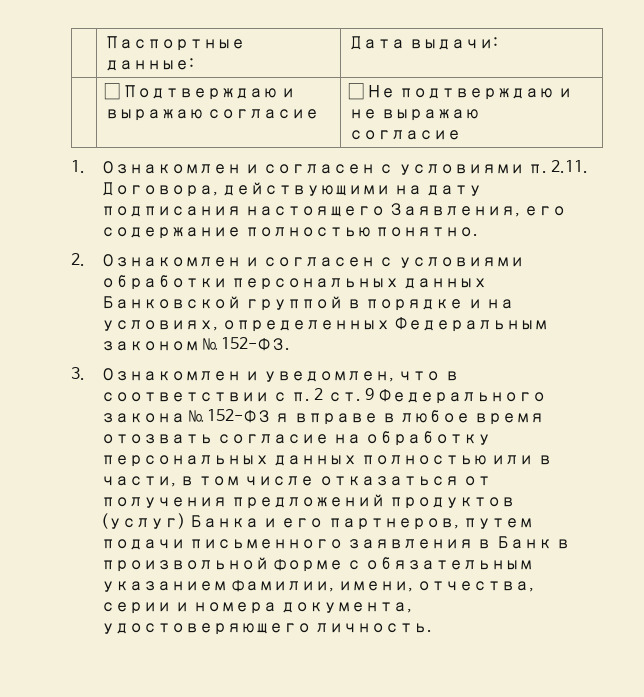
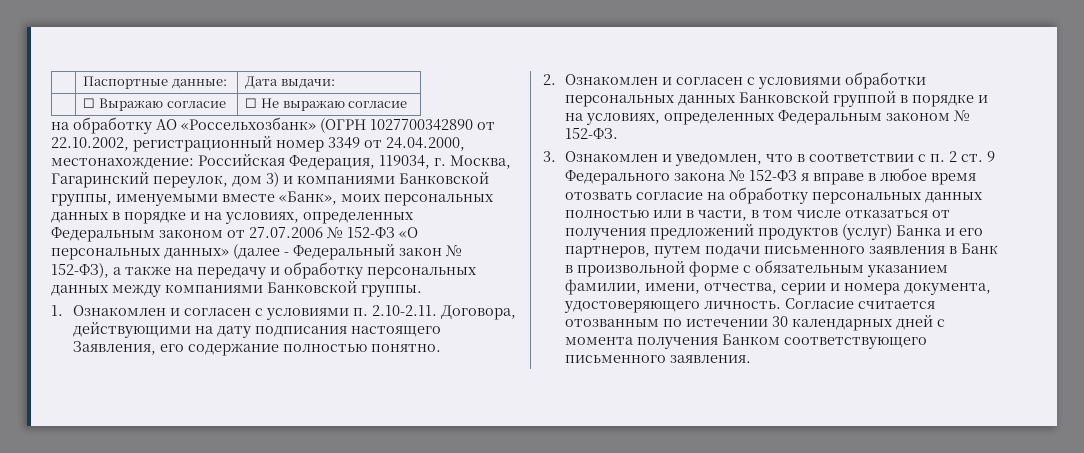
[123,85,296,100] [105,109,204,121] Подтверждаю и выражаю -> [98,98,163,111] Выражаю
[399,88,572,100] [349,109,480,121] [349,130,462,140] подтверждаю и не выражаю согласие -> [282,100,408,111] [51,117,495,134] [51,136,465,152] [51,154,511,170] [51,172,489,188] [51,191,494,206] [51,211,414,224] [51,227,418,242] [51,244,462,260] [51,262,477,279] [51,281,422,297] выражаю согласие // на обработку АО «Россельхозбанк» (ОГРН 1027700342890 от 22.10.2002, регистрационный номер 3349 от 24.04.2000, местонахождение: Российская Федерация, 119034, г. Москва, Гагаринский переулок, дом 3) и компаниями Банковской группы, именуемыми вместе «Банк», моих персональных данных в порядке и на условиях, определенных Федеральным законом от 27.07.2006 № 152-ФЗ «О персональных данных» (далее - Федеральный закон № 152-ФЗ), а также на передачу и обработку персональных данных между компаниями Банковской группы.
[550,160,588,173] 2.11. -> [371,305,437,316] 2.10-2.11.
(432, 628) none -> [784,298,935,309] [564,315,945,331] [564,334,927,349] [564,355,751,363] Согласие считается отозванным по истечении 30 календарных дней с момента получения Банком соответствующего письменного заявления.

